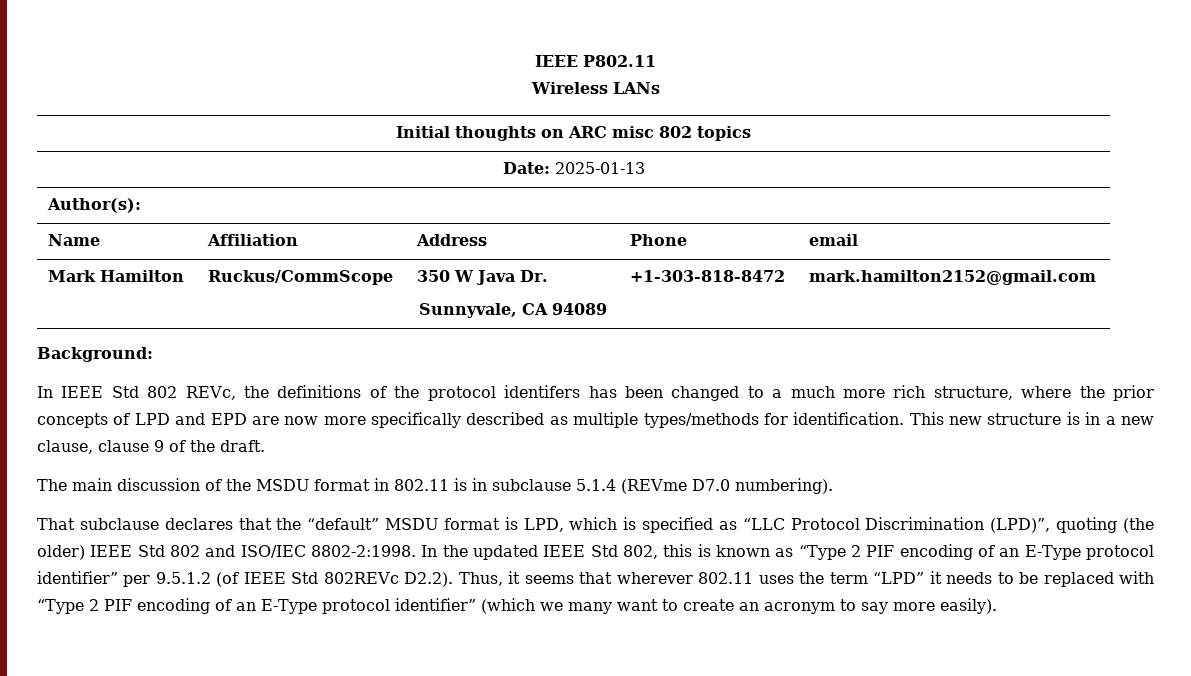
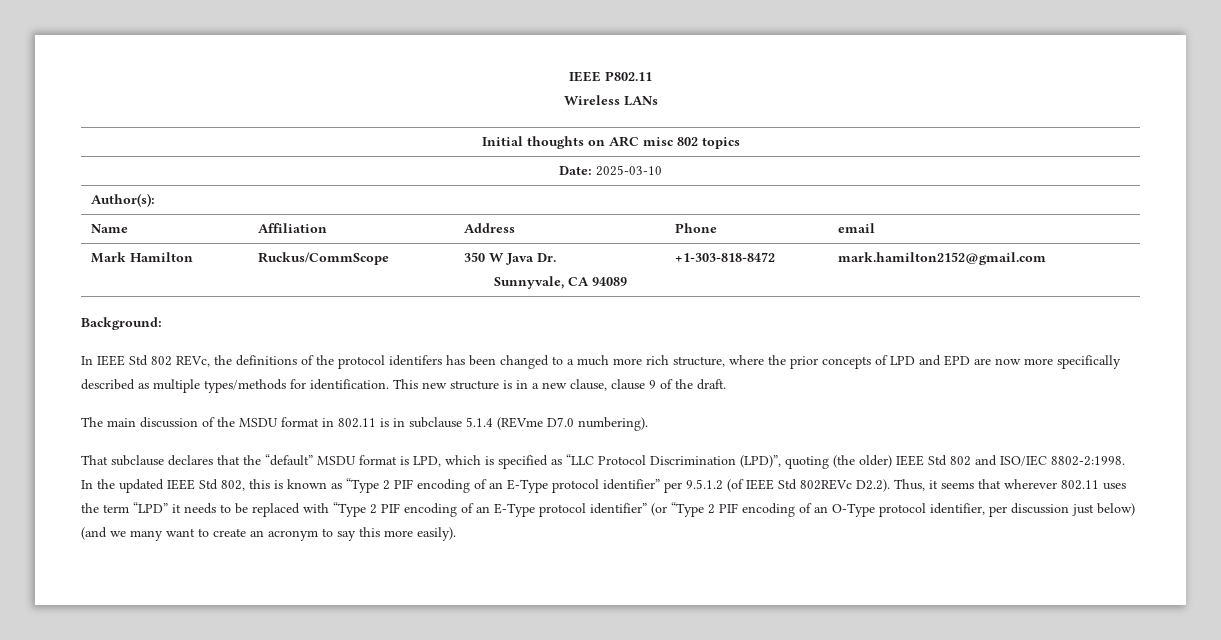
[554,162,645,174] 2025-01-13 -> [596,165,662,176] 2025-03-10
[481,598,535,614] (which -> [651,502,1135,517] [81,527,107,540] (or “Type 2 PIF encoding of an O-Type protocol identifier, per discussion just below) (and
(888, 608) none -> [359,527,380,537] this

